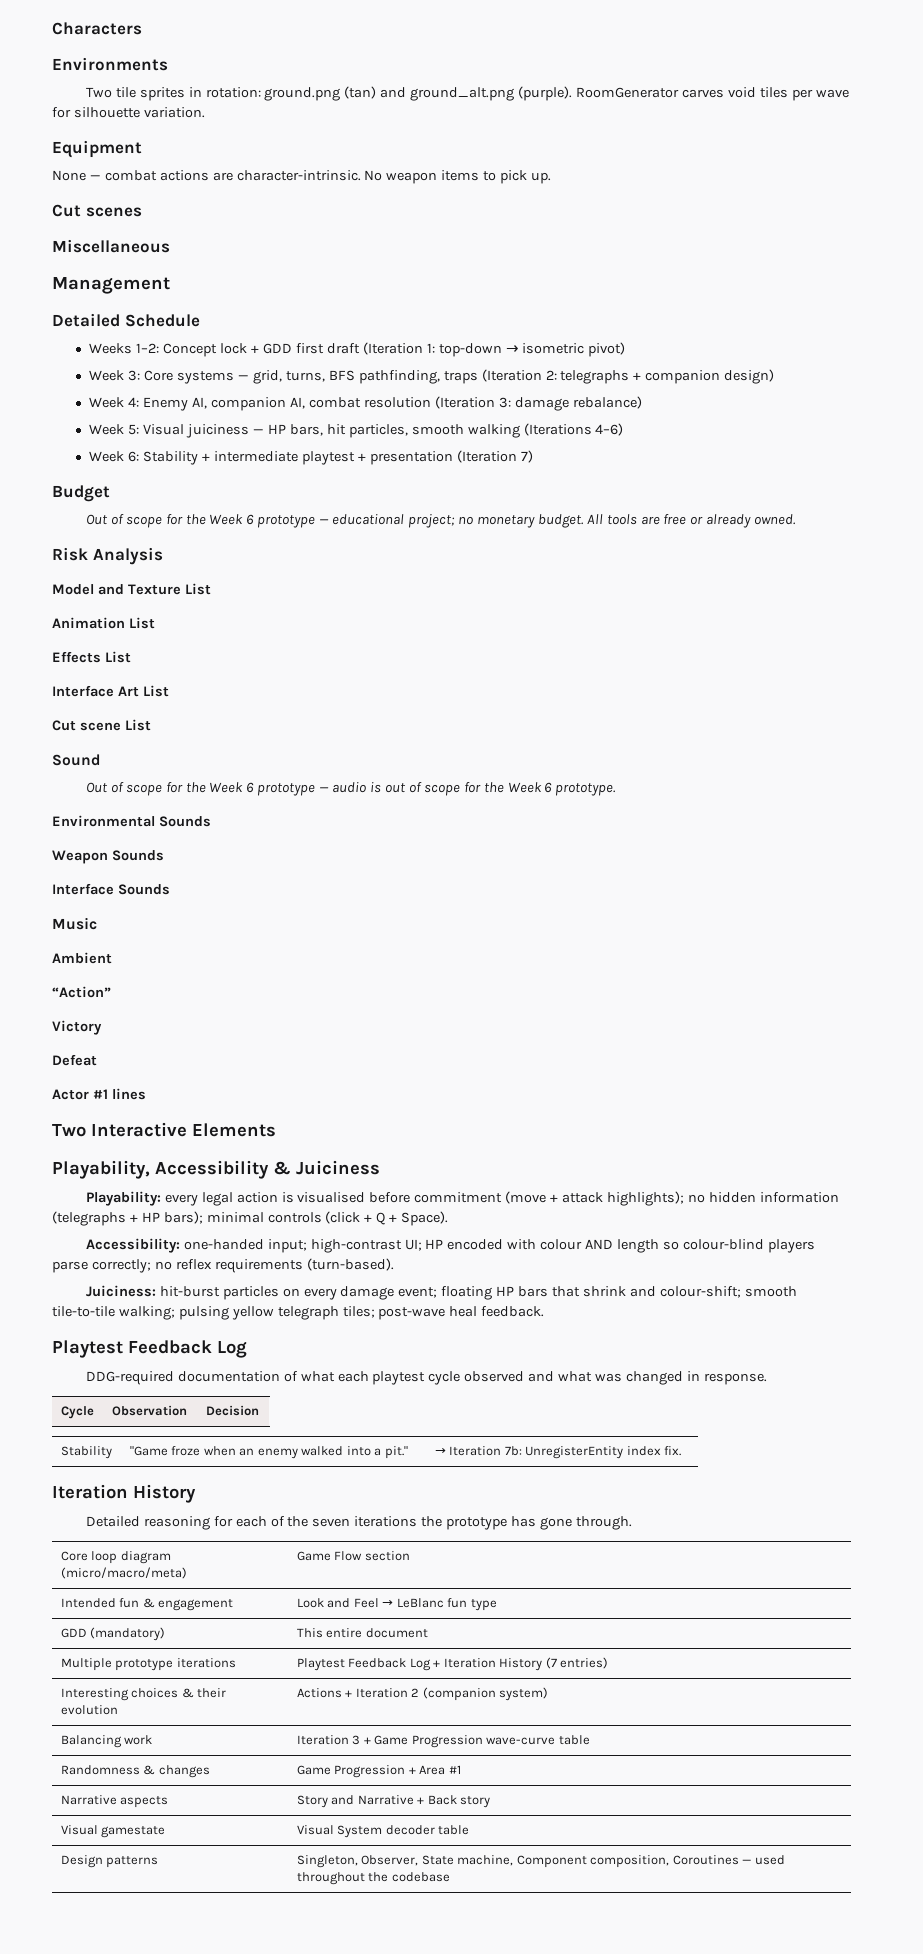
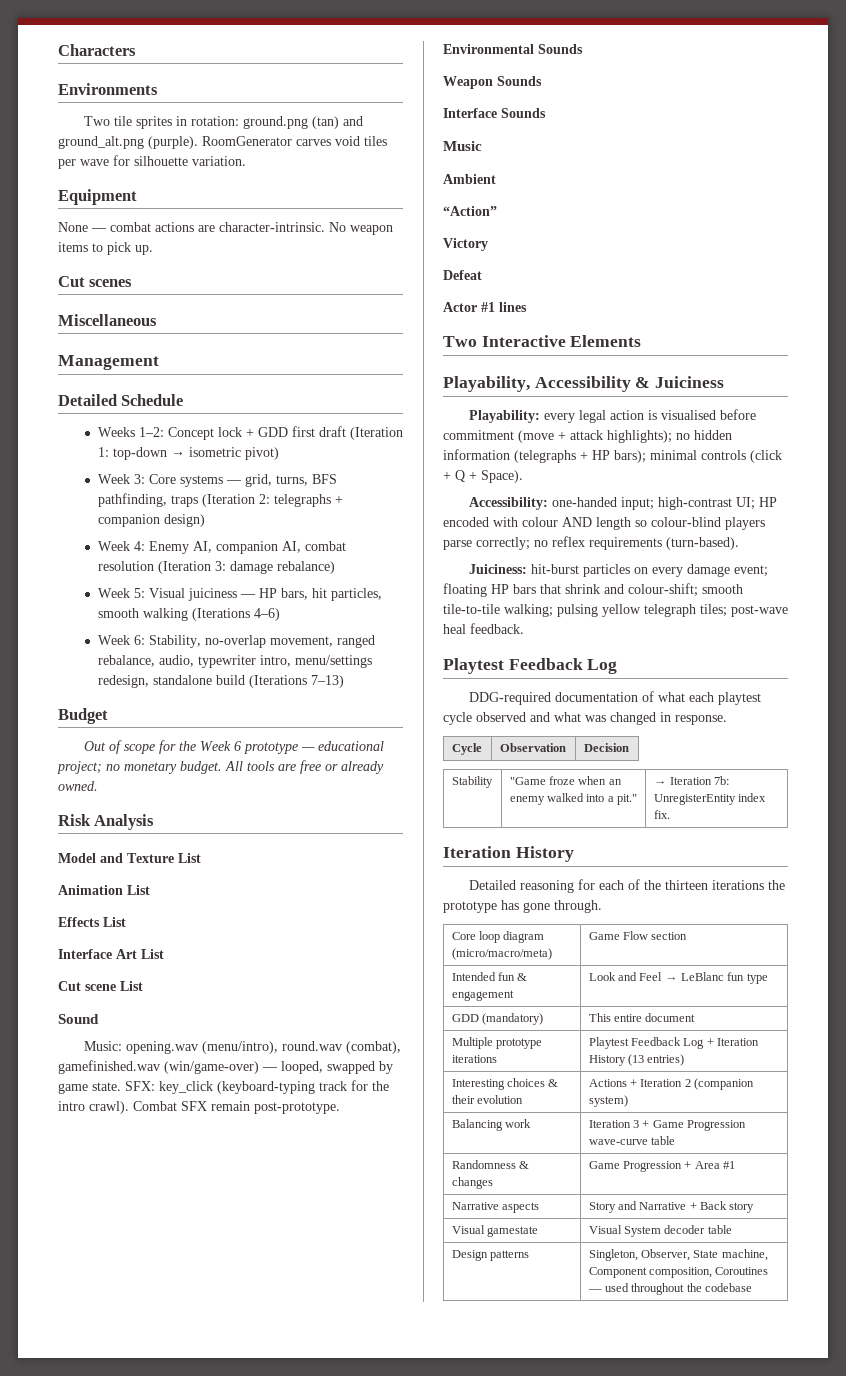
[143,450,533,465] Stability + intermediate playtest + presentation (Iteration 7) -> [148,635,375,648] [97,655,372,668] [97,675,344,688] Stability, no-overlap movement, ranged rebalance, audio, typewriter intro, menu/settings redesign, standalone build (Iterations 7–13)
[85,782,617,796] Out of scope for the Week 6 prototype — audio is out of scope for the Week 6 prototype. -> [83,1041,401,1054] [58,1060,393,1074] [58,1080,389,1094] [58,1101,340,1114] Music: opening.wav (menu/intro), round.wav (combat), gamefinished.wav (win/game-over) — looped, swapped by game state. SFX: key_click (keyboard-typing track for the intro crawl). Combat SFX remain post-prototype.
[312,1518,351,1527] seven -> [664,880,708,890] thirteen
[545,1657,557,1669] (7 -> [627,1054,644,1066] (13

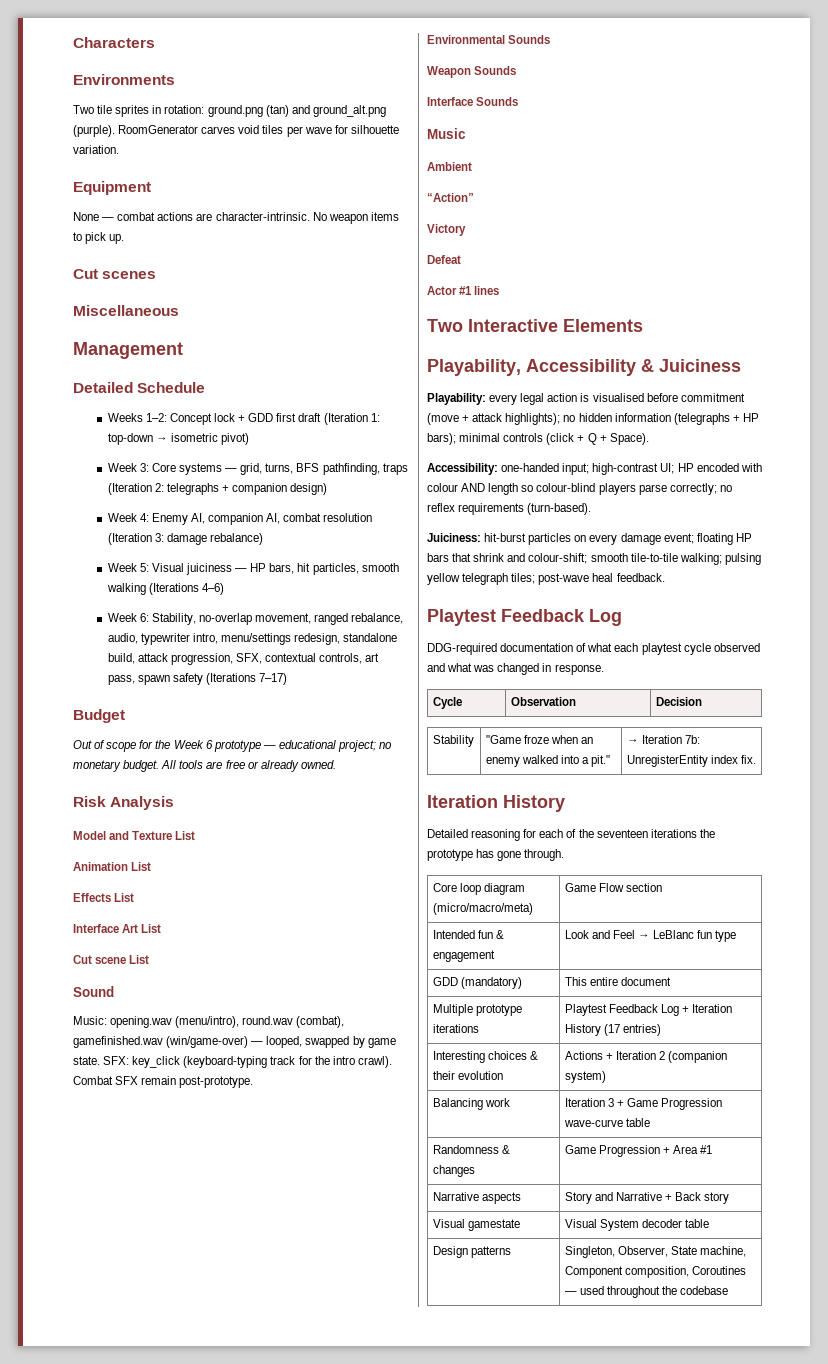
[215,675,344,688] build (Iterations 7–13) -> [107,653,380,665] [107,673,288,685] build, attack progression, SFX, contextual controls, art pass, spawn safety (Iterations 7–17)
[664,880,708,890] thirteen -> [596,829,648,838] seventeen
[627,1054,644,1066] (13 -> [603,1024,620,1036] (17

